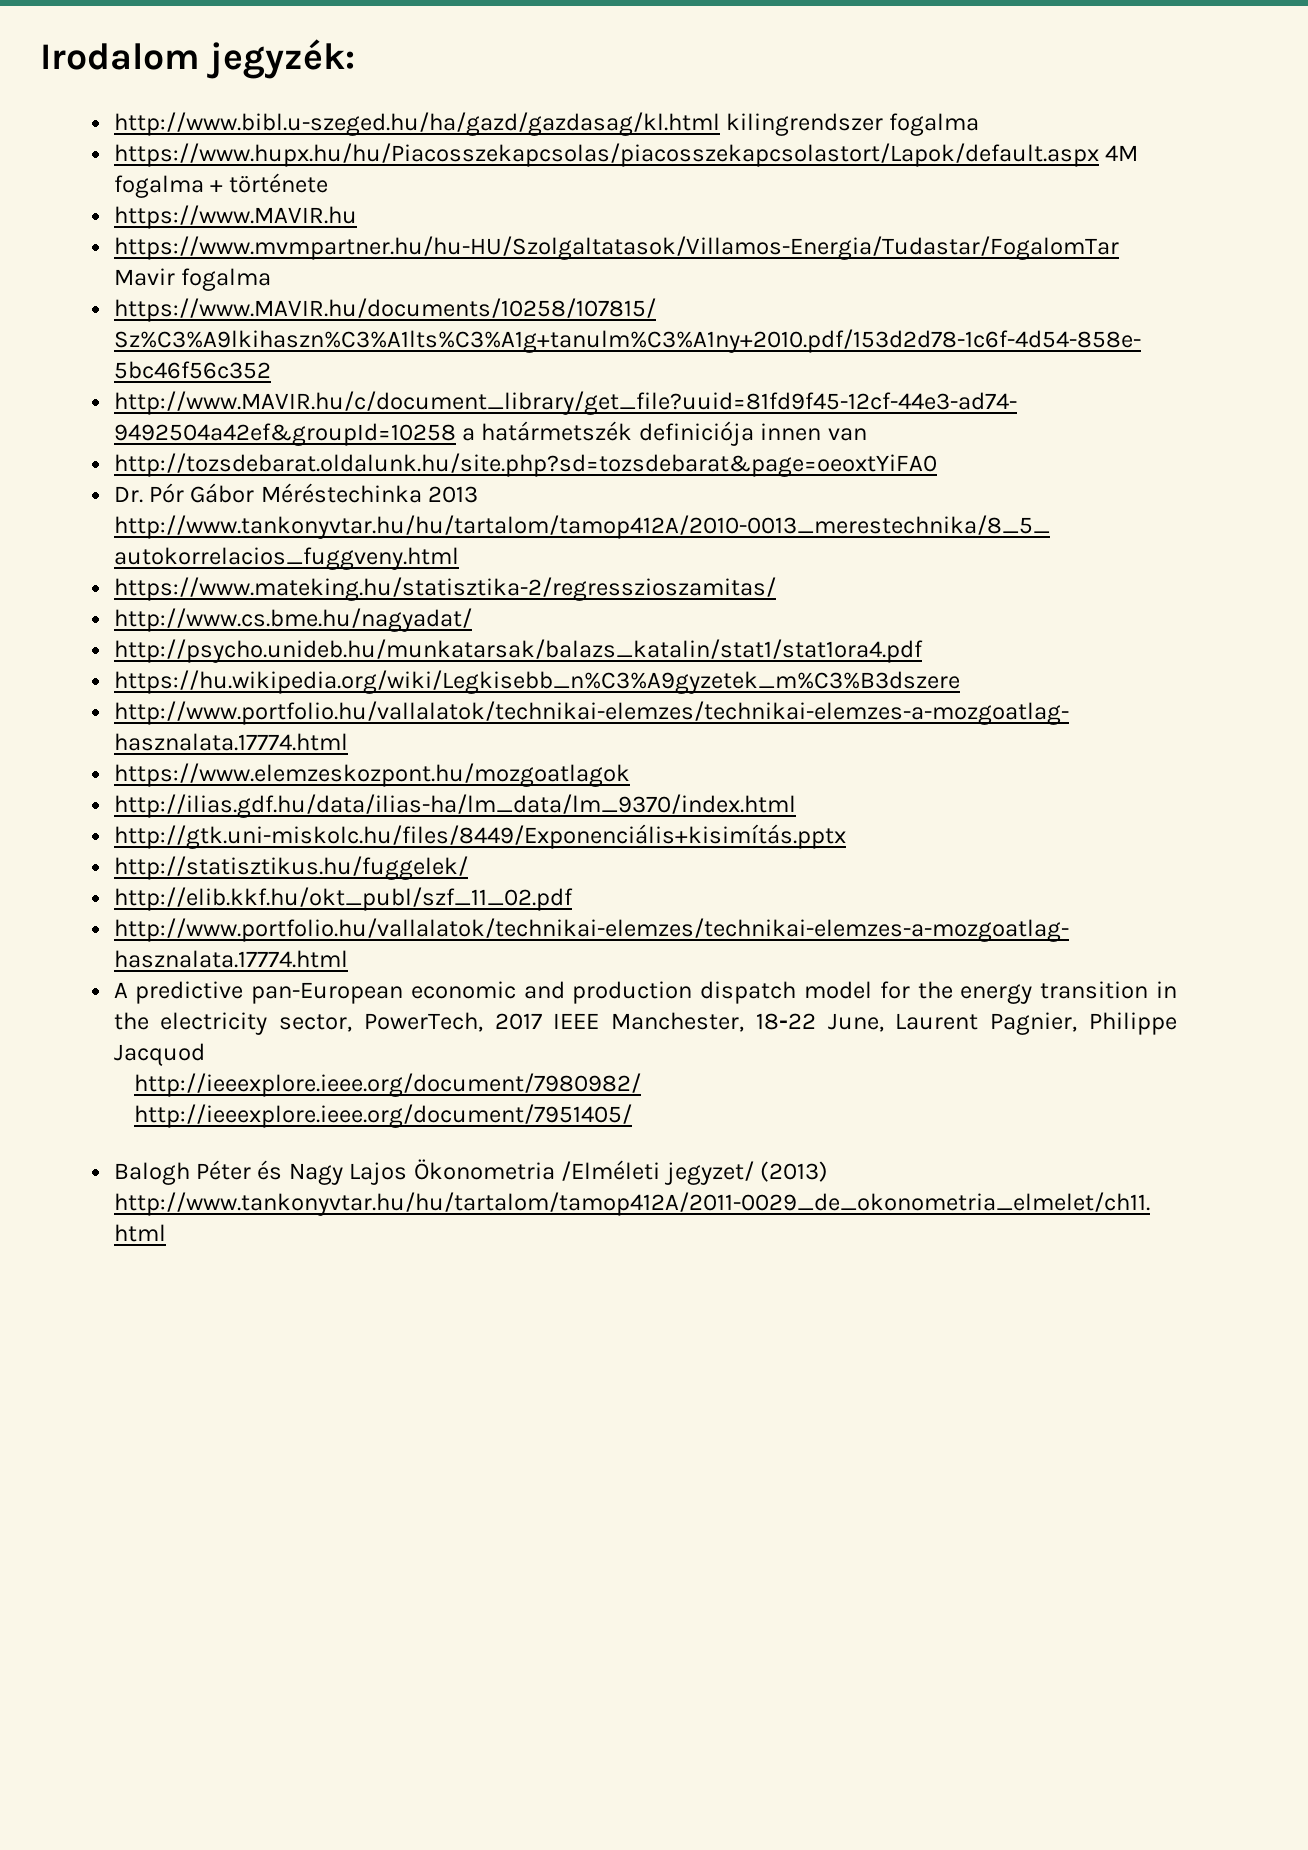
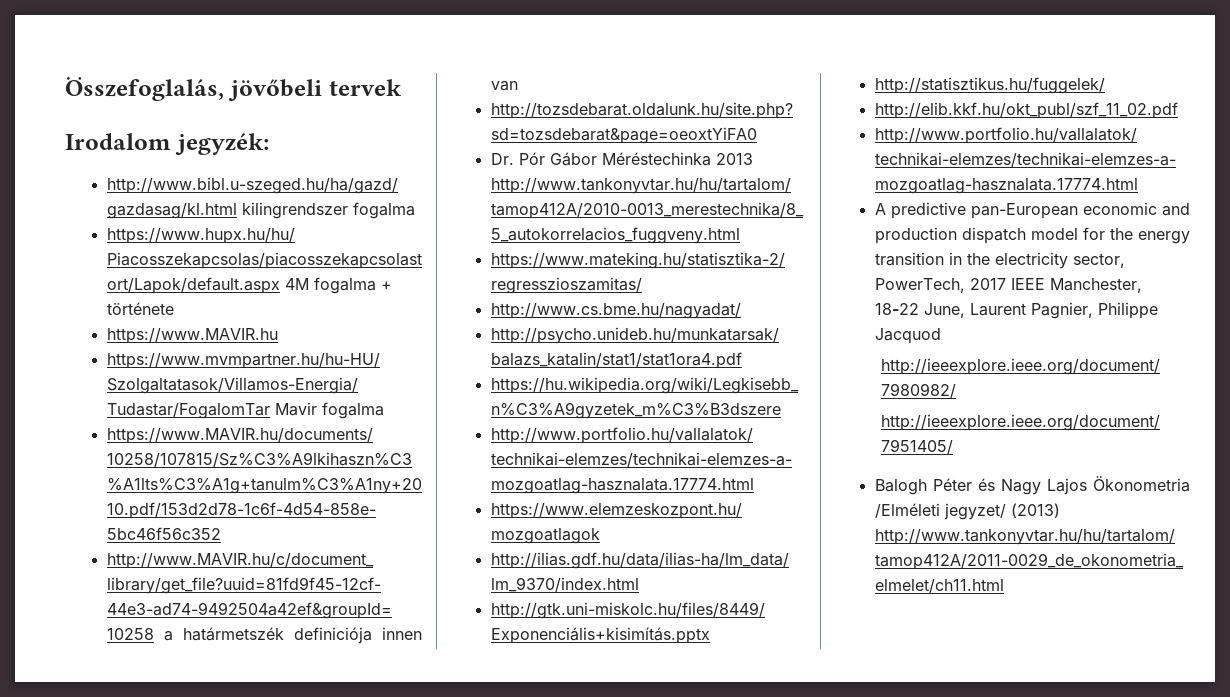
(40, 56) none -> [65,77,402,101] Összefoglalás, jövőbeli tervek //

